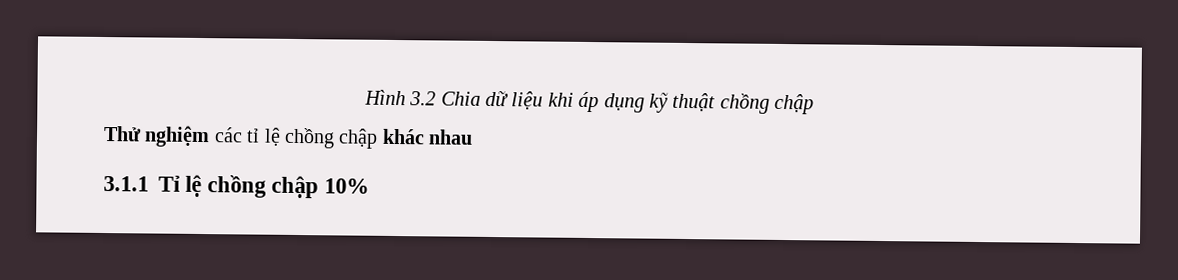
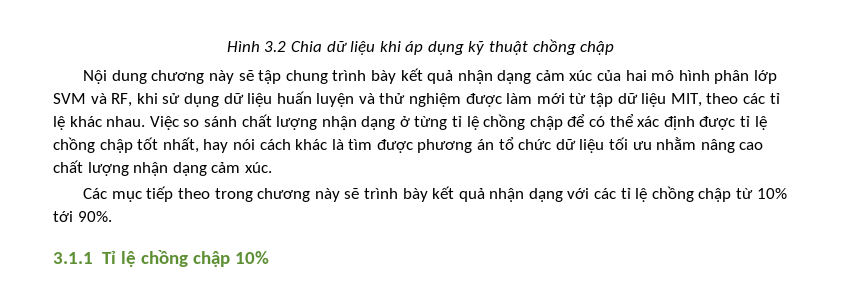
[103,125,211,148] Thử nghiệm -> [83,68,778,84] [53,91,780,107] [53,114,767,130] [53,137,764,153] [53,160,272,176] [83,186,590,202] Nội dung chương này sẽ tập chung trình bày kết quả nhận dạng cảm xúc của hai mô hình phân lớp SVM và RF, khi sử dụng dữ liệu huấn luyện và thử nghiệm được làm mới từ tập dữ liệu MIT, theo các tỉ lệ khác nhau. Việc so sánh chất lượng nhận dạng ở từng tỉ lệ chồng chập để có thể xác định được tỉ lệ chồng chập tốt nhất, hay nói cách khác là tìm được phương án tổ chức dữ liệu tối ưu nhằm nâng cao chất lượng nhận dạng cảm xúc. // Các mục tiếp theo trong chương này sẽ trình bày kết quả nhận dạng với
[381,128,474,145] khác nhau -> [736,188,787,199] [53,211,112,222] từ 10% tới 90%.

